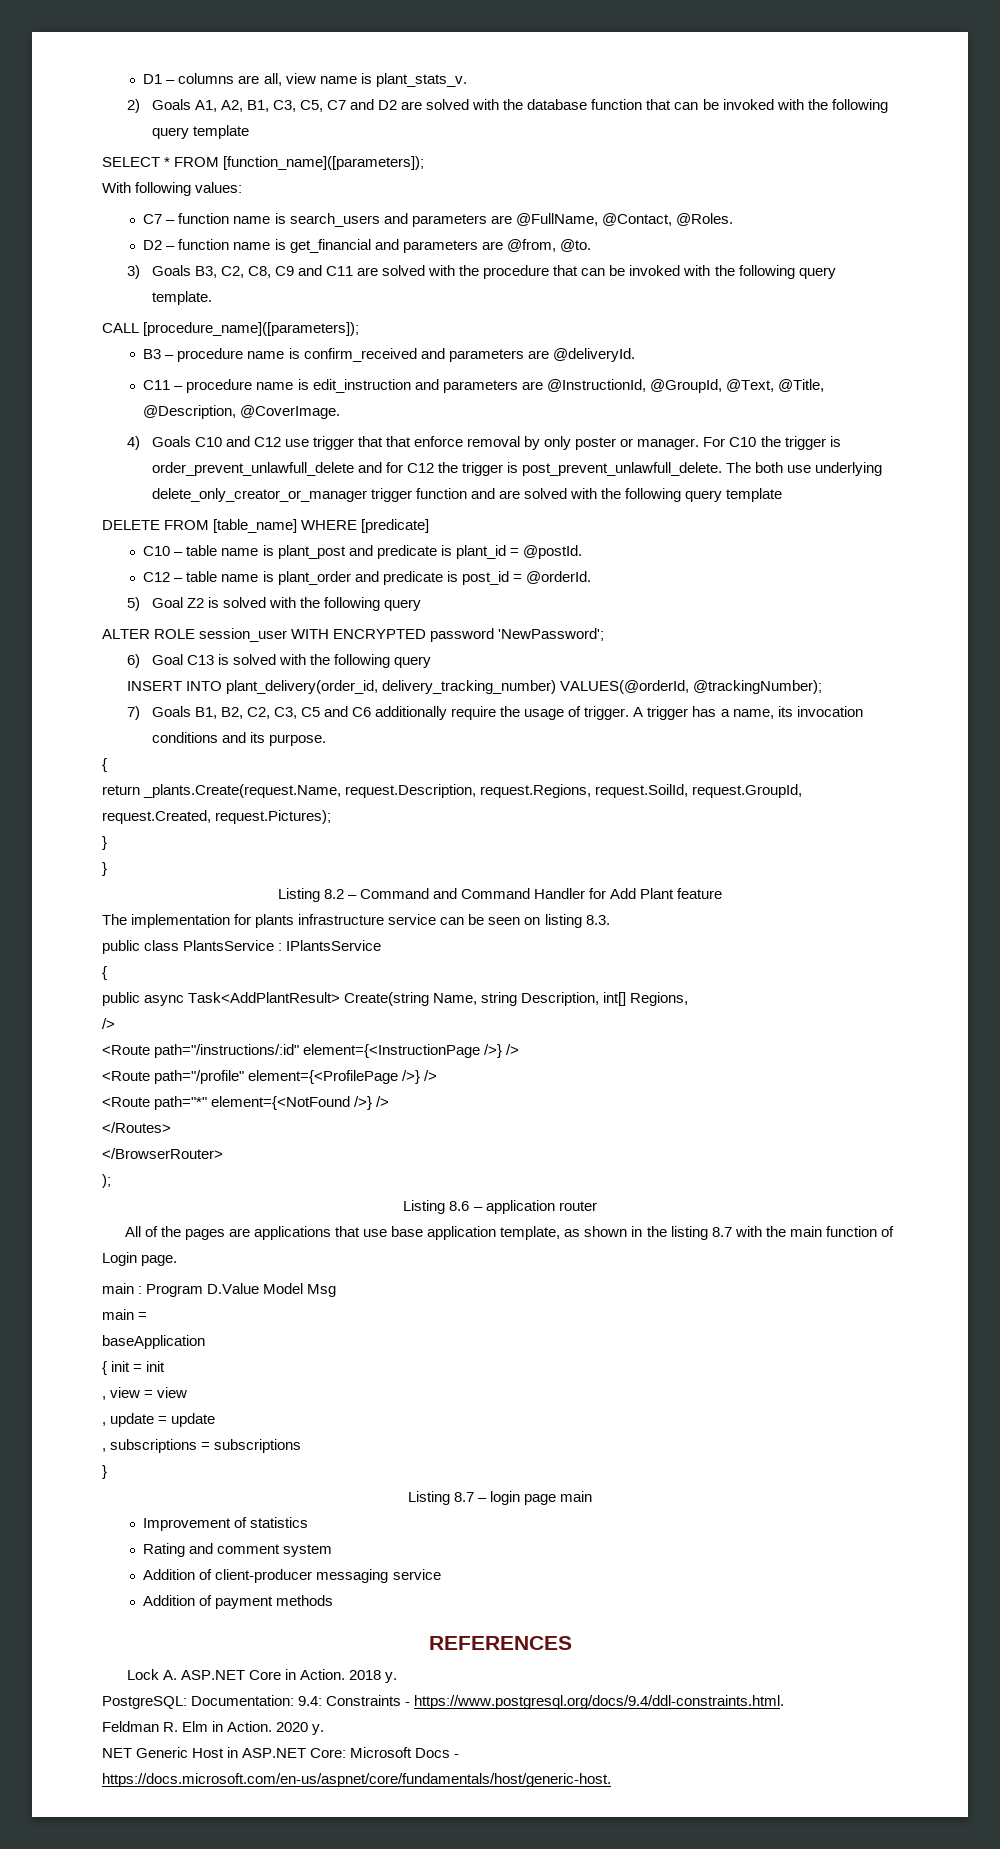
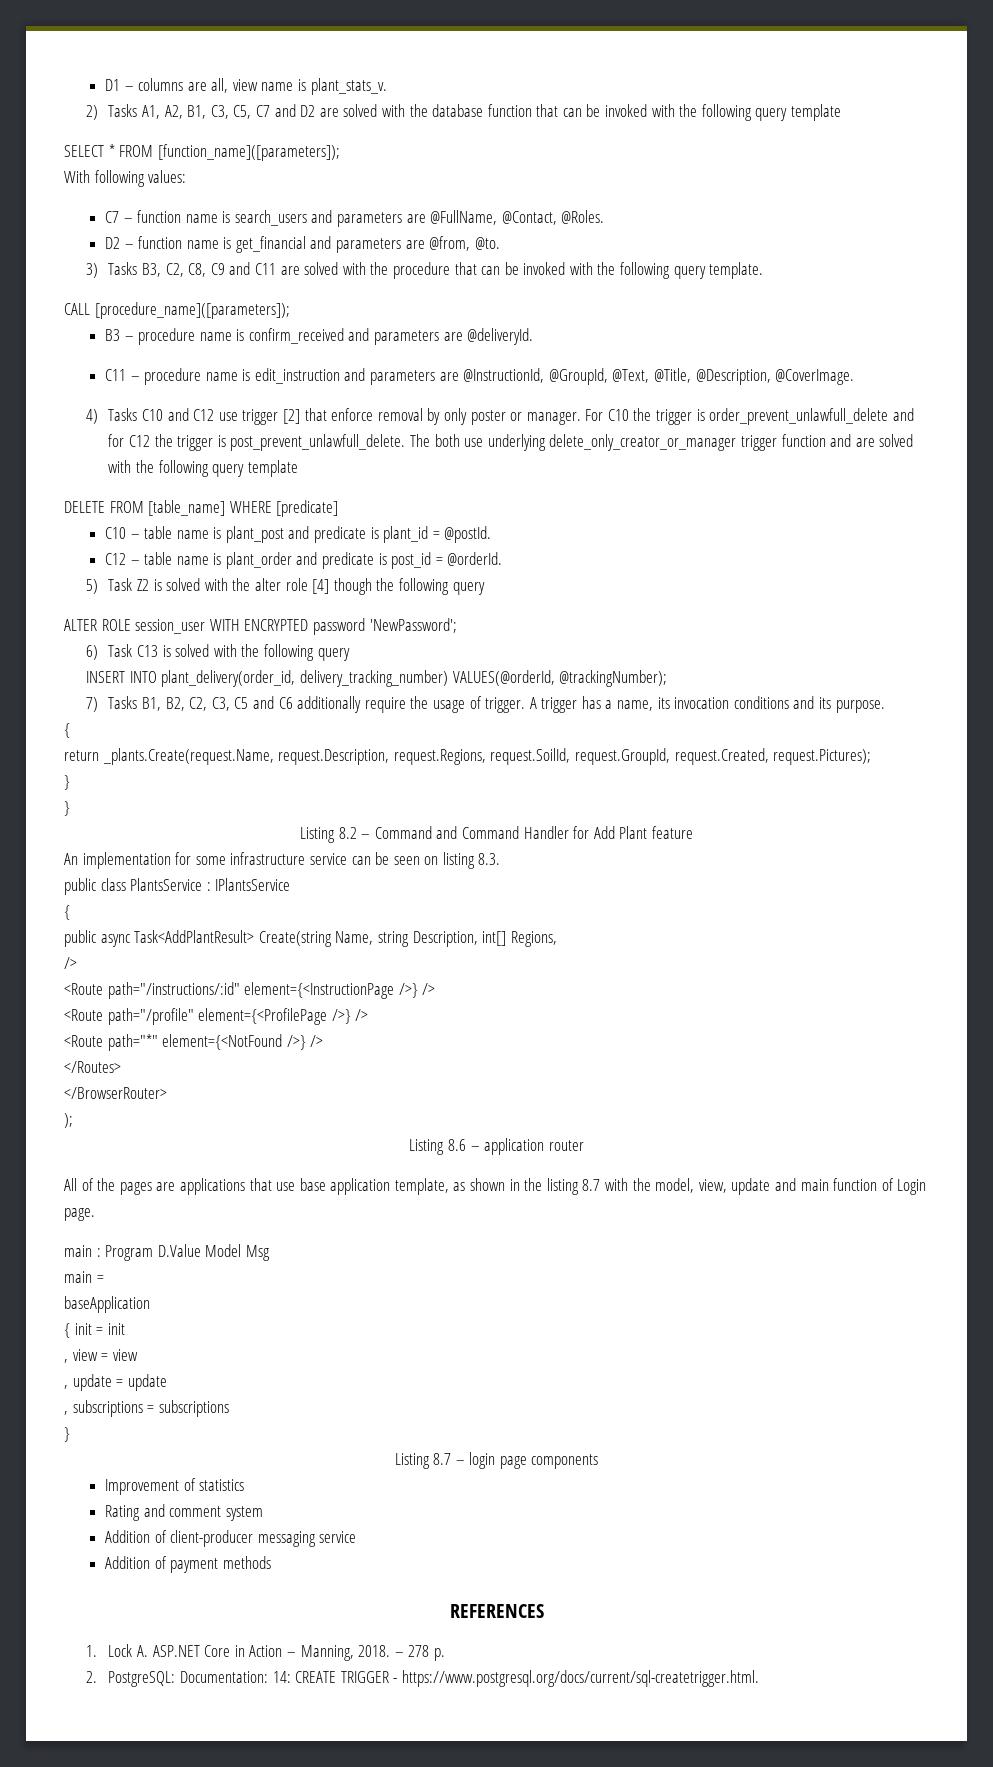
[151,99,191,110] Goals -> [108,104,138,117] Tasks
[151,265,191,276] Goals -> [108,262,138,275] Tasks
[151,436,191,447] Goals -> [108,408,138,421] Tasks
[357,436,383,447] that -> [282,409,300,424] [2]
[151,597,183,608] Goal -> [108,578,133,591] Task
(320, 602) none -> [254,578,395,595] alter role [4] though the
[151,654,183,665] Goal -> [108,644,133,657] Task
[151,706,191,717] Goals -> [108,696,138,709] Tasks
[102,914,127,925] The -> [64,853,78,865] An
[255,914,295,928] plants -> [195,856,226,865] some
(786, 1231) none -> [655,1178,796,1195] model, view, update and
[560,1491,593,1502] main -> [531,1454,599,1469] components
(572, 1643) none -> [86,1645,98,1657] 1.
[300,1669,398,1683] [102,1695,785,1709] [102,1721,325,1735] [102,1747,460,1758] [102,1773,611,1787] Action. 2018 y. // PostgreSQL: Documentation: 9.4: Constraints - https://www.postgresql.org/docs/9.4/ddl-constraints.html. // Feldman R. Elm in Action. 2020 y. // NET Generic Host in ASP.NET Core: Microsoft Docs - https://docs.microsoft.com/en-us/aspnet/core/fundamentals/host/generic-host. -> [249,1645,445,1661] [86,1670,759,1687] Action – Manning, 2018. – 278 p. // 2. PostgreSQL: Documentation: 14: CREATE TRIGGER - https://www.postgresql.org/docs/current/sql-createtrigger.html.

